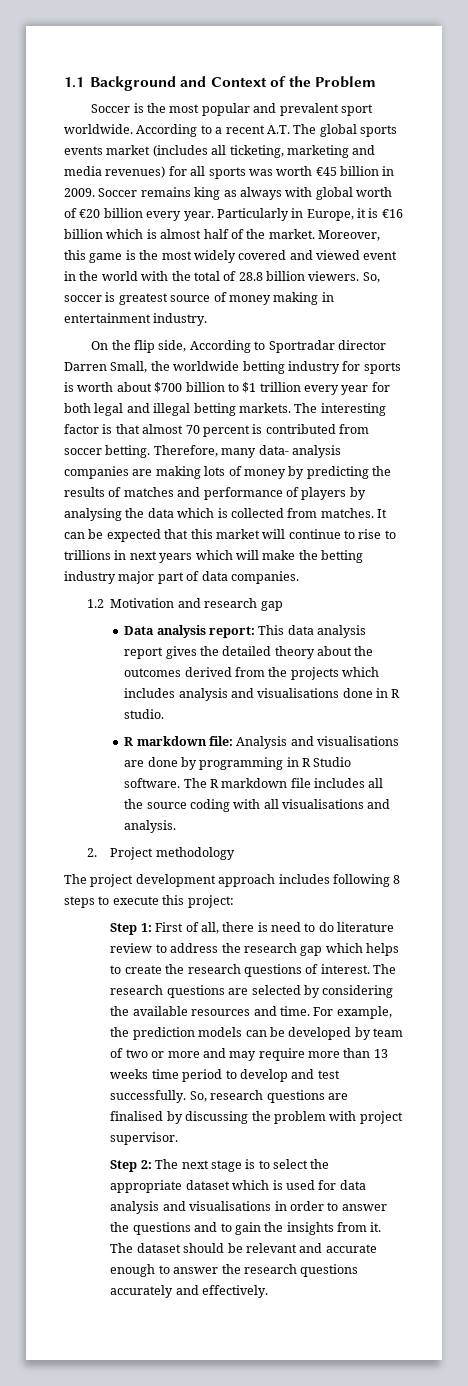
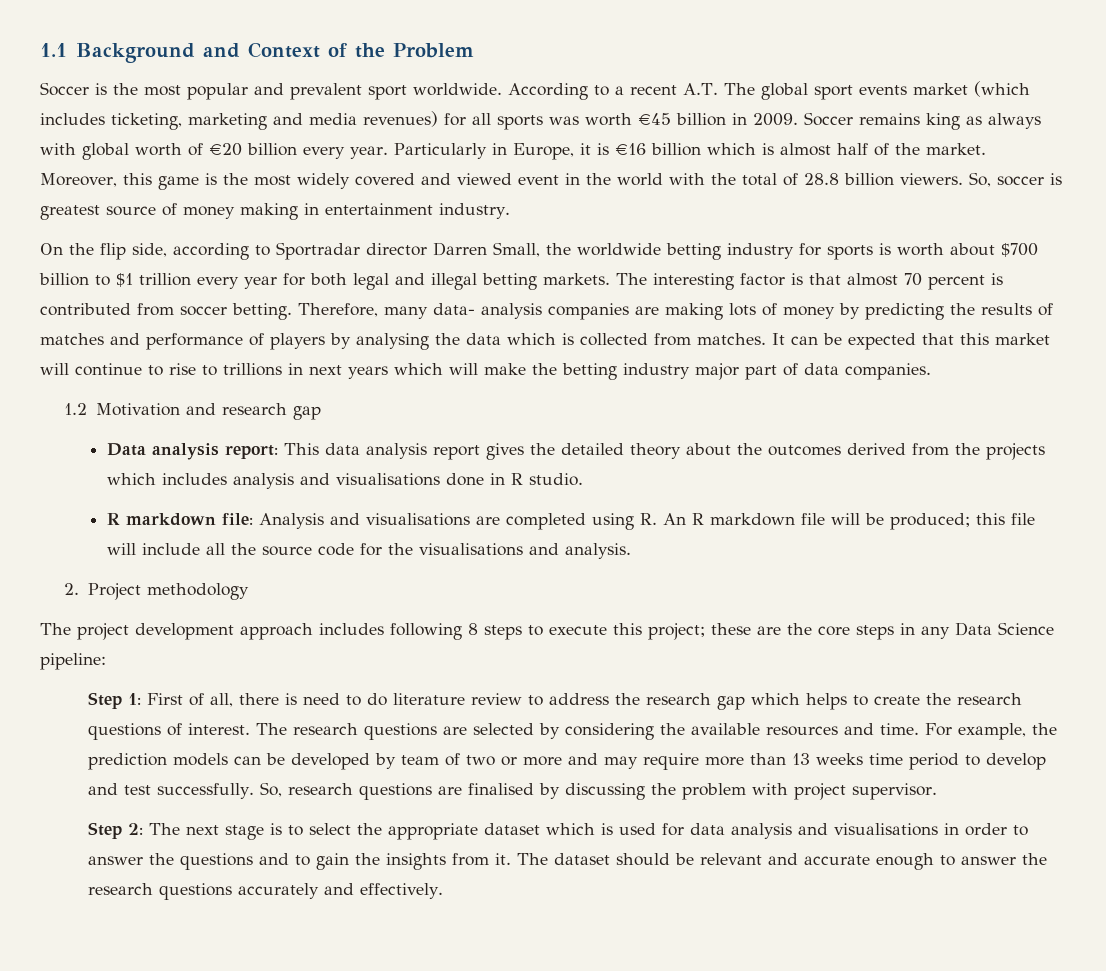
[360,125,397,137] sports -> [813,85,853,100] sport
[152,145,227,157] (includes all -> [973,81,1030,97] [40,113,105,125] (which includes
[189,340,251,353] According -> [173,243,249,260] according
[147,757,352,770] [124,778,384,788] [124,799,279,812] done by programming in R Studio software. The R markdown file includes all the source coding with all -> [505,513,1035,530] [106,543,413,556] completed using R. An R markdown file will be produced; this file will include all the source code for the
[187,895,234,908] project: -> [648,622,1054,640] [40,653,106,670] project; these are the core steps in any Data Science pipeline:

